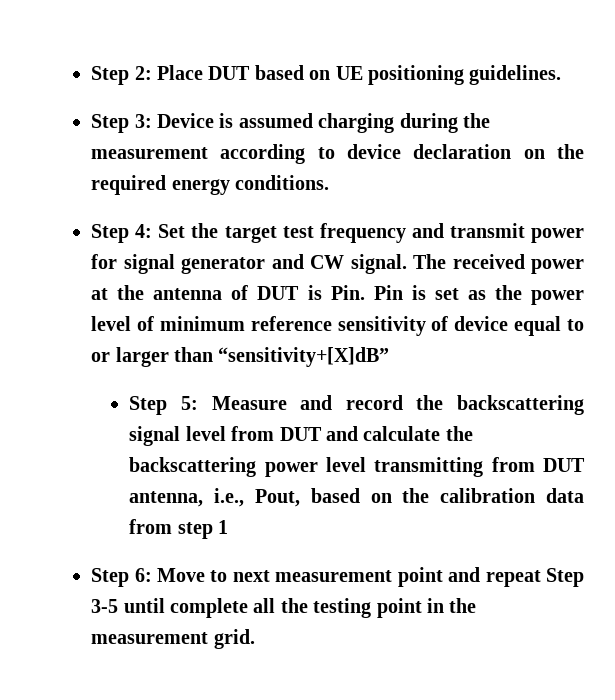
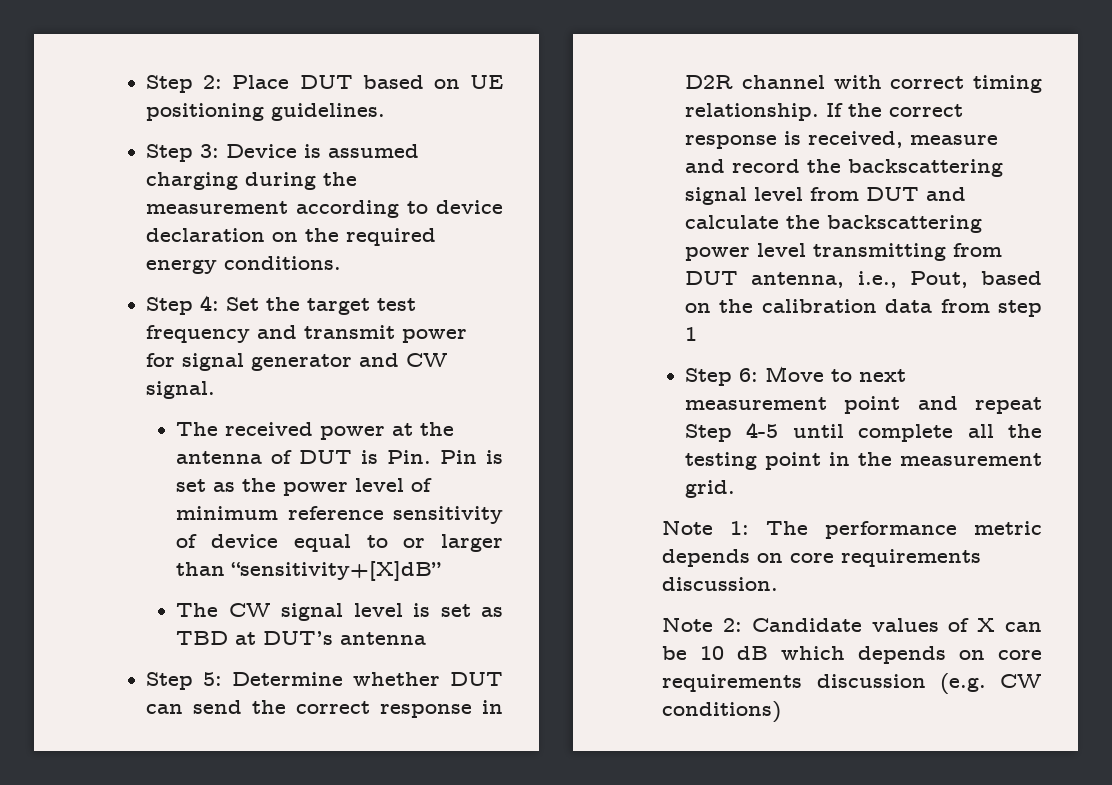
(407, 264) none -> (216, 390) //
[129,396,287,415] Step 5: Measure -> [176,603,503,621] [176,631,427,645] [146,672,503,690] [146,700,503,718] [685,75,1042,93] [685,103,964,121] [685,131,999,149] The CW signal level is set as TBD at DUT’s antenna // Step 5: Determine whether DUT can send the correct response in D2R channel with correct timing relationship. If the correct response is received, measure
[91,599,119,613] 3-5 -> [746,422,779,438] 4-5
(255, 639) none -> [662,520,1042,539] [662,549,982,567] [662,577,779,591] [662,617,1042,632] [662,646,1042,664] [662,673,1042,694] [662,701,782,723] // Note 1: The performance metric depends on core requirements discussion. // Note 2: Candidate values of X can be 10 dB which depends on core requirements discussion (e.g. CW conditions)

